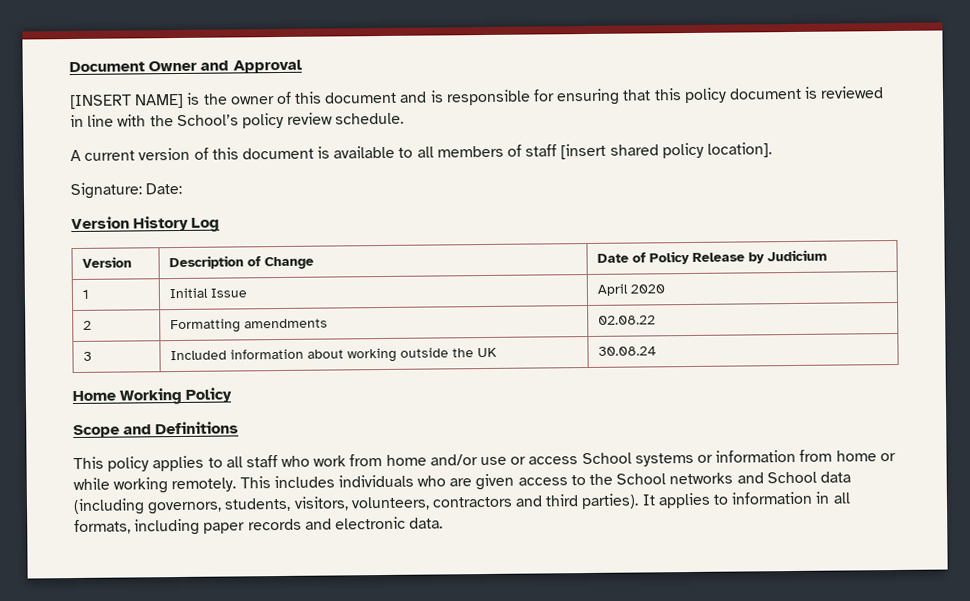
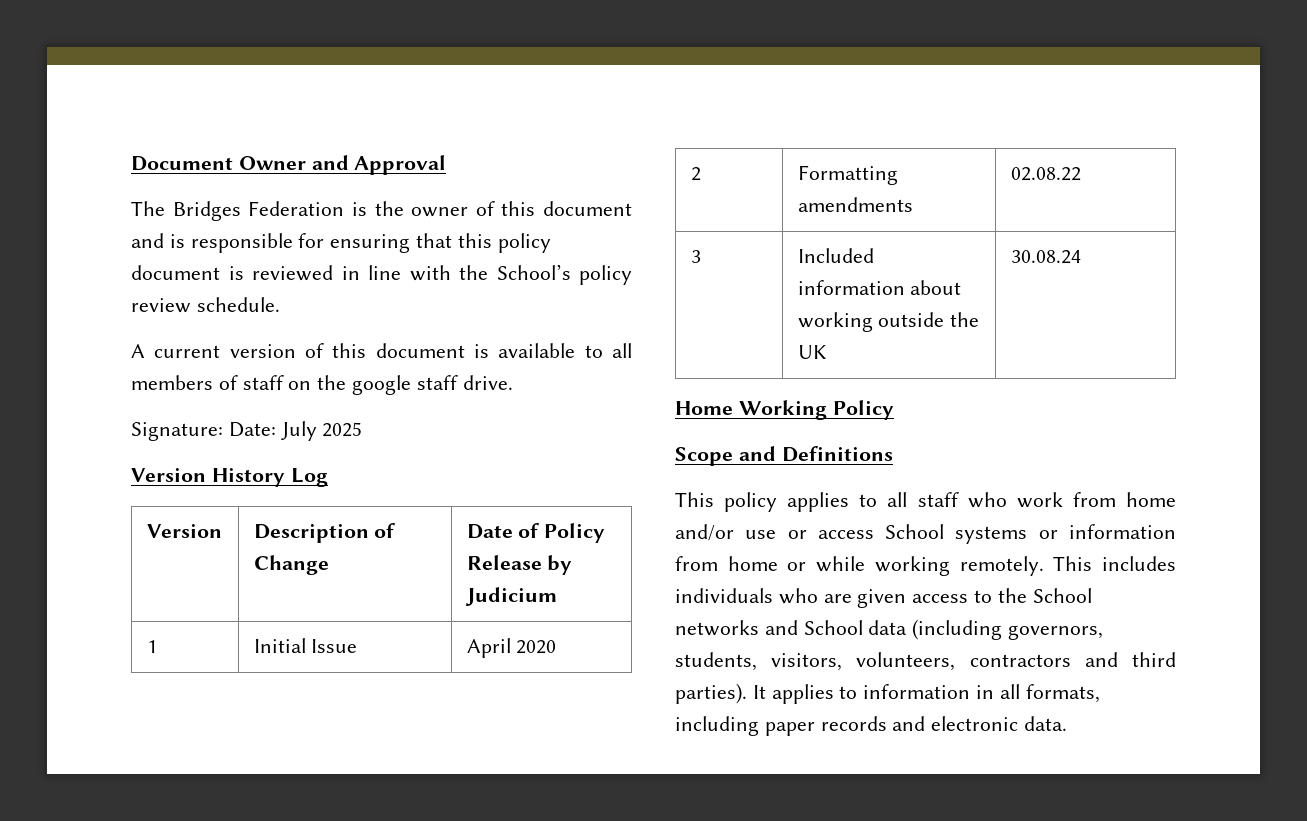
[69,93,185,110] [INSERT NAME] -> [131,201,345,221] The Bridges Federation
[560,142,772,160] [insert shared policy location]. -> [288,375,513,395] on the google staff drive.
(183, 188) none -> [280,421,363,441] July 2025

